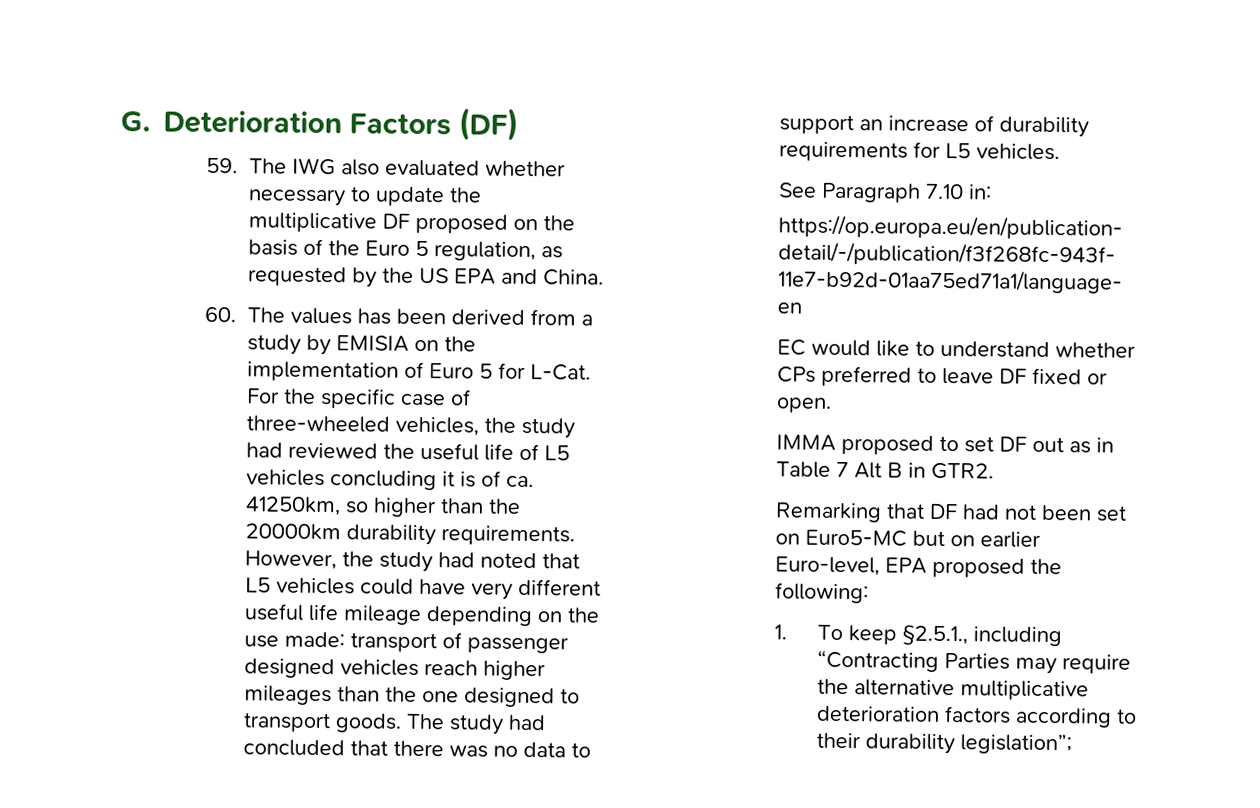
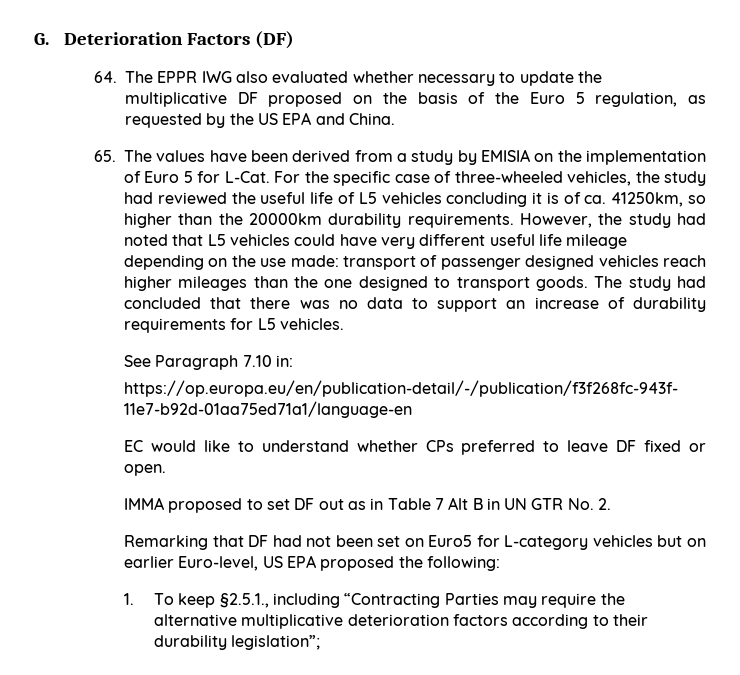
[206,157,288,174] 59. The -> [93,71,198,83] 64. The EPPR
[204,306,237,323] 60. -> [93,150,116,162] 65.
[357,308,392,325] has -> [209,150,247,162] have
[931,462,995,480] GTR2. -> [504,498,612,510] UN GTR No. 2.
[805,529,908,547] Euro5-MC -> [428,535,653,550] Euro5 for L-category vehicles
(881, 566) none -> [262,556,283,568] US

